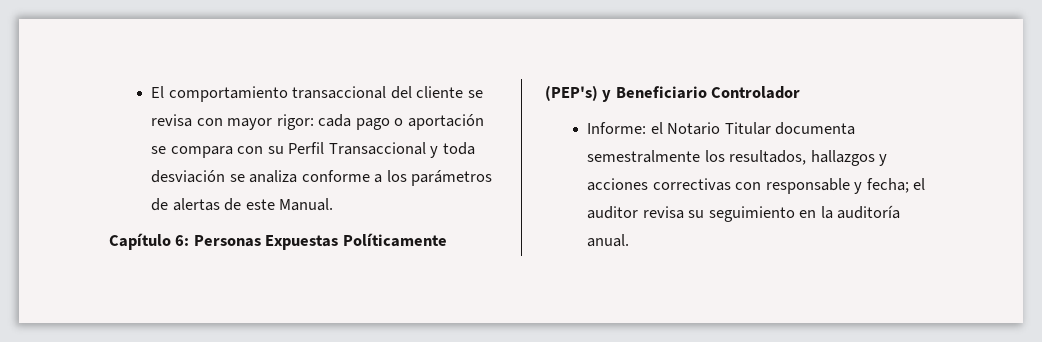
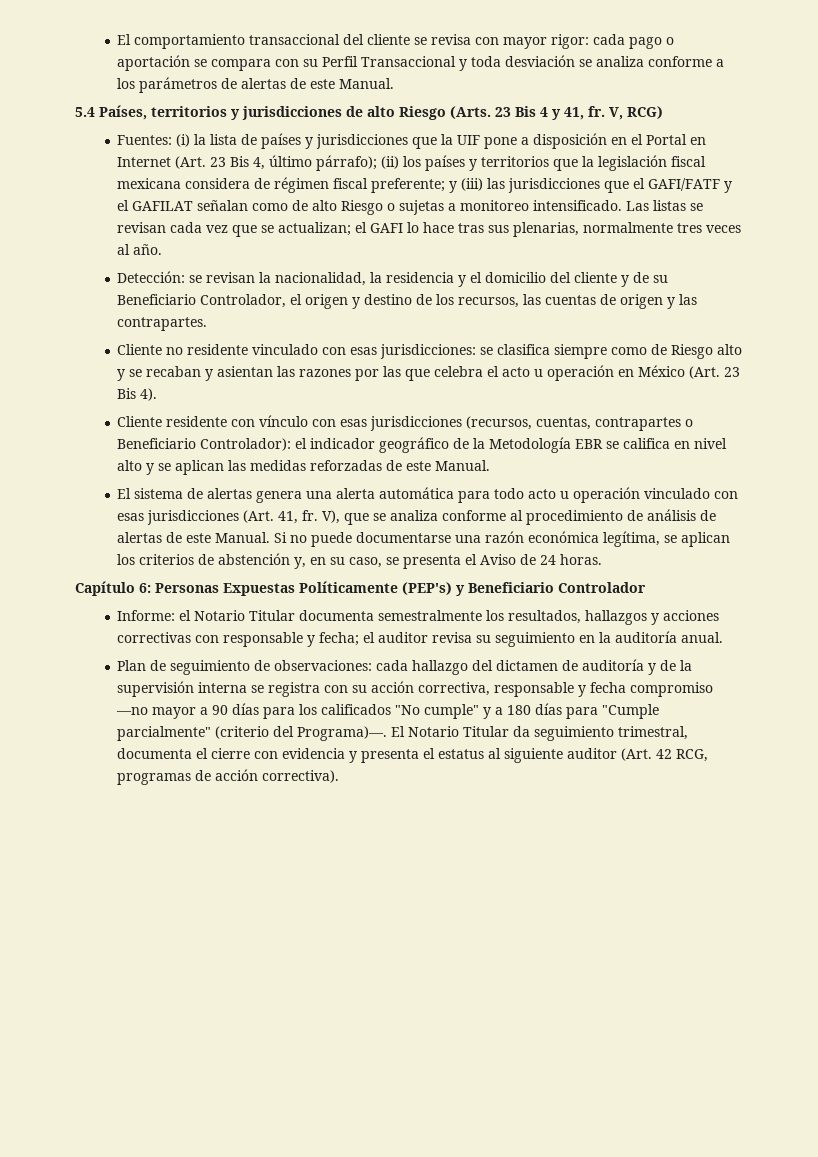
(334, 204) none -> [75,105,663,120] [117,133,707,149] [117,155,707,171] [117,177,733,193] [117,200,704,215] [117,222,742,237] [117,244,163,255] [117,271,669,287] [117,294,698,309] [117,317,208,331] [117,344,743,359] [117,365,741,381] [117,388,158,401] [117,415,694,431] [117,437,728,453] [117,460,491,475] [117,487,739,503] [117,509,717,525] [117,531,731,547] [117,553,603,569] // 5.4 Países, territorios y jurisdicciones de alto Riesgo (Arts. 23 Bis 4 y 41, fr. V, RCG) // Fuentes: (i) la lista de países y jurisdicciones que la UIF pone a disposición en el Portal en Internet (Art. 23 Bis 4, último párrafo); (ii) los países y territorios que la legislación fiscal mexicana considera de régimen fiscal preferente; y (iii) las jurisdicciones que el GAFI/FATF y el GAFILAT señalan como de alto Riesgo o sujetas a monitoreo intensificado. Las listas se revisan cada vez que se actualizan; el GAFI lo hace tras sus plenarias, normalmente tres veces al año. // Detección: se revisan la nacionalidad, la residencia y el domicilio del cliente y de su Beneficiario Controlador, el origen y destino de los recursos, las cuentas de origen y las contrapartes. // Cliente no residente vinculado con esas jurisdicciones: se clasifica siempre como de Riesgo alto y se recaban y asientan las razones por las que celebra el acto u operación en México (Art. 23 Bis 4). // Cliente residente con vínculo con esas jurisdicciones (recursos, cuentas, contrapartes o Beneficiario Controlador): el indicador geográfico de la Metodología EBR se califica en nivel alto y se aplican las medidas reforzadas de este Manual. // El sistema de alertas genera una alerta automática para todo acto u operación vinculado con esas jurisdicciones (Art. 41, fr. V), que se analiza conforme al procedimiento de análisis de alertas de este Manual. Si no puede documentarse una razón económica legítima, se aplican los criterios de abstención y, en su caso, se presenta el Aviso de 24 horas.
(630, 240) none -> [117,659,693,675] [117,681,714,697] [116,703,660,719] [117,726,689,741] [117,748,709,763] [117,769,340,785] // Plan de seguimiento de observaciones: cada hallazgo del dictamen de auditoría y de la supervisión interna se registra con su acción correctiva, responsable y fecha compromiso —no mayor a 90 días para los calificados "No cumple" y a 180 días para "Cumple parcialmente" (criterio del Programa)—. El Notario Titular da seguimiento trimestral, documenta el cierre con evidencia y presenta el estatus al siguiente auditor (Art. 42 RCG, programas de acción correctiva).

